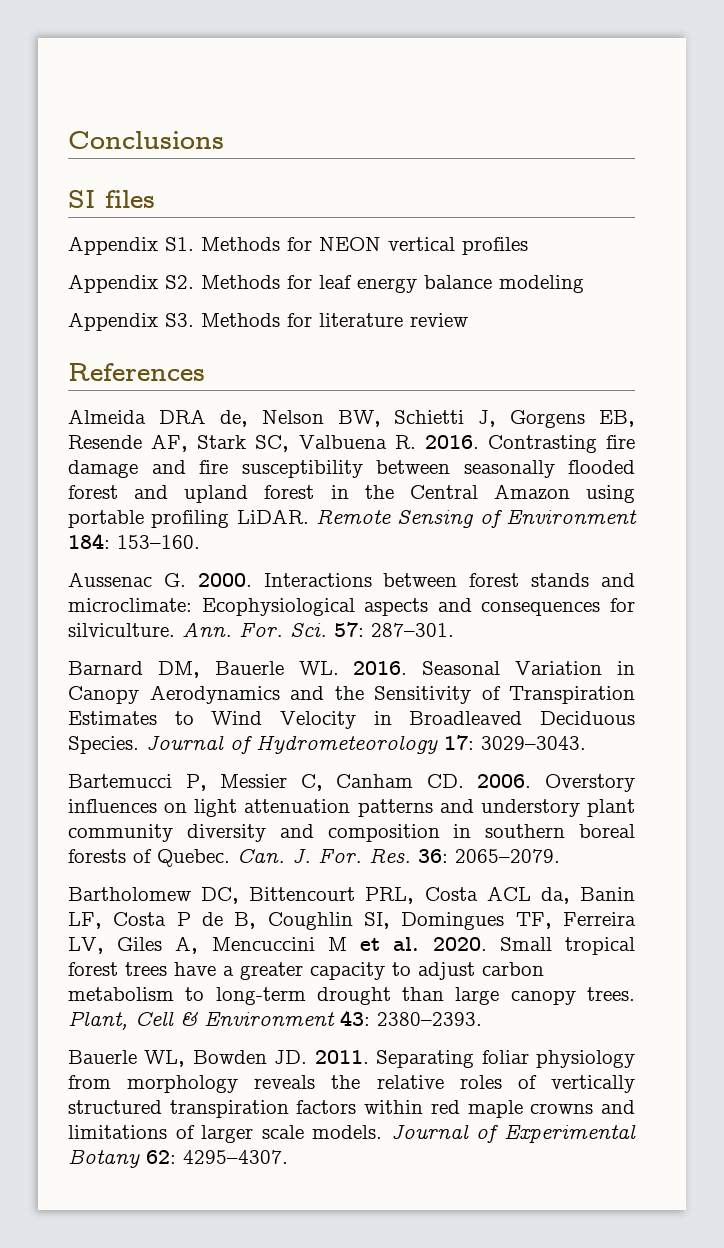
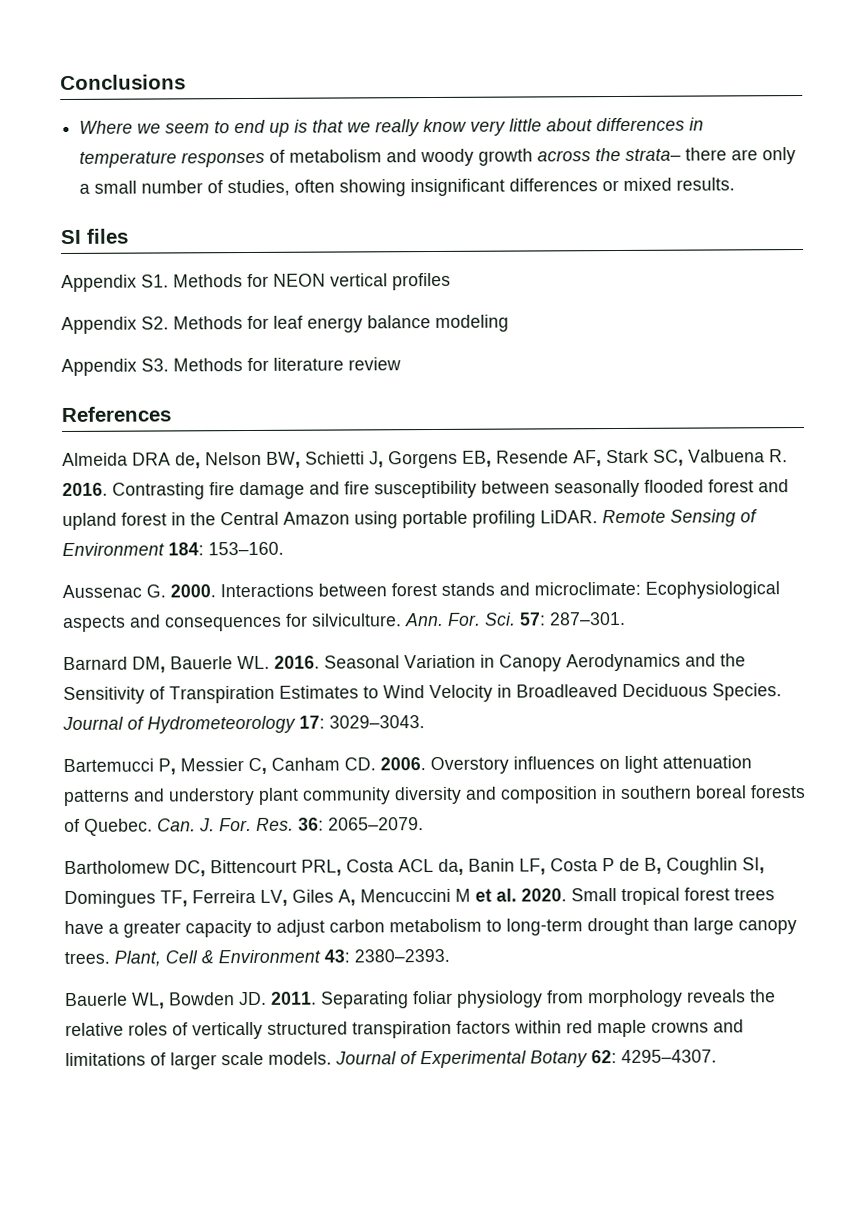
(224, 140) none -> [79,117,705,137] [79,147,797,168] [79,177,736,197] // Where we seem to end up is that we really know very little about differences in temperature responses of metabolism and woody growth across the strata– there are only a small number of studies, often showing insignificant differences or mixed results.

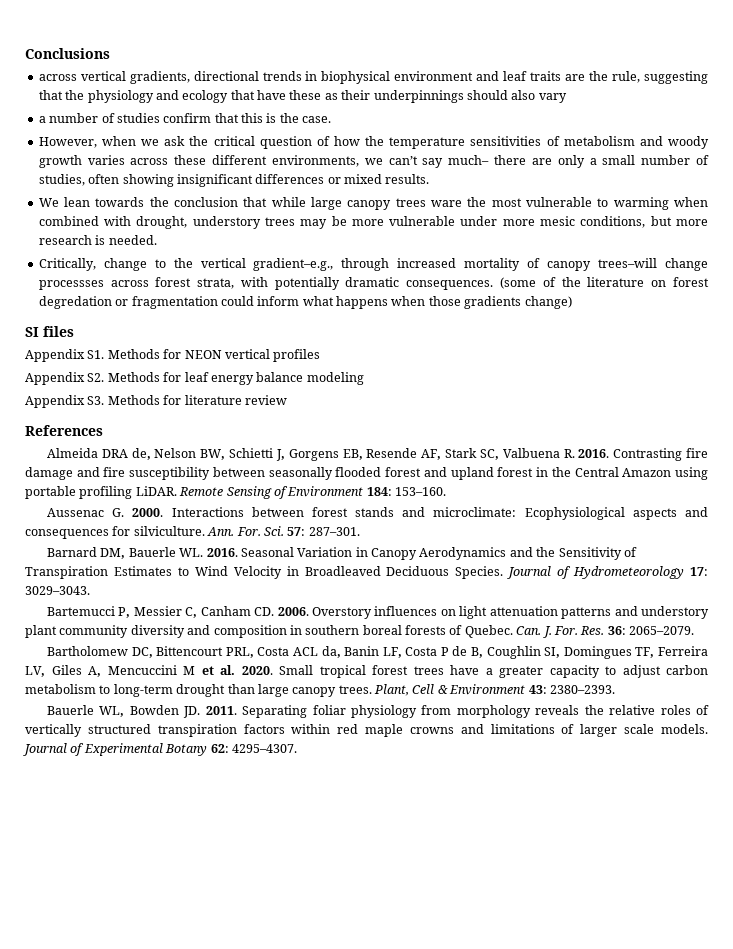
[79,117,705,137] [79,151,266,168] Where we seem to end up is that we really know very little about differences in temperature responses -> [38,71,708,84] [38,90,567,103] [38,113,332,123] [38,136,542,149] across vertical gradients, directional trends in biophysical environment and leaf traits are the rule, suggesting that the physiology and ecology that have these as their underpinnings should also vary // a number of studies confirm that this is the case. // However, when we ask the critical question of how the temperature sensitivities
[537,147,682,162] across the strata– -> [87,155,490,168] varies across these different environments, we can’t say much–
(736, 184) none -> [38,197,708,210] [38,216,709,229] [38,235,157,245] [38,258,708,271] [38,277,710,290] [38,296,572,309] // We lean towards the conclusion that while large canopy trees ware the most vulnerable to warming when combined with drought, understory trees may be more vulnerable under more mesic conditions, but more research is needed. // Critically, change to the vertical gradient–e.g., through increased mortality of canopy trees–will change processses across forest strata, with potentially dramatic consequences. (some of the literature on forest degredation or fragmentation could inform what happens when those gradients change)

